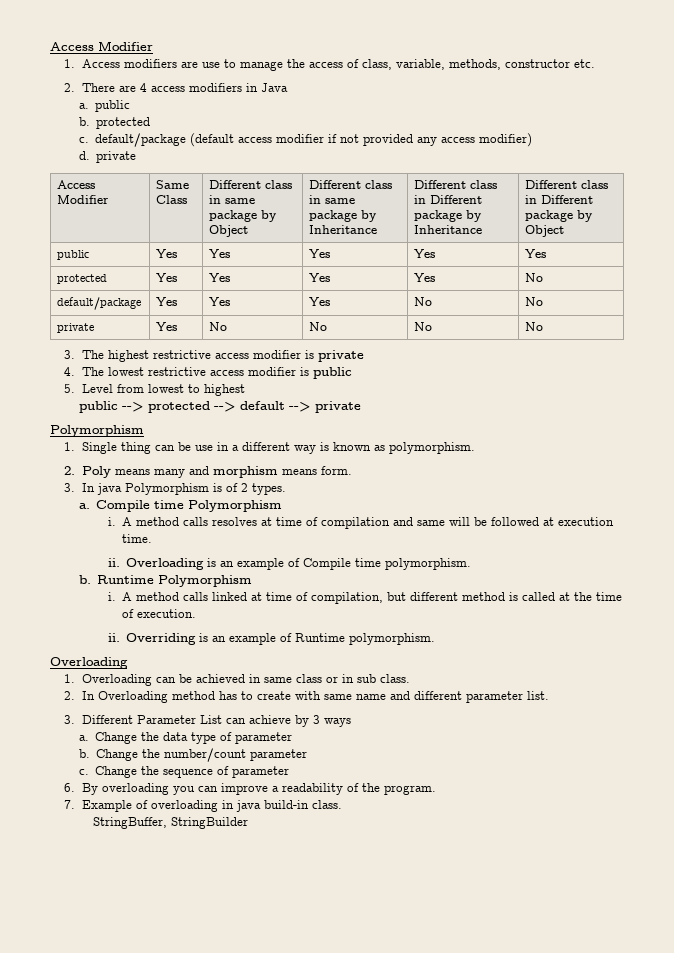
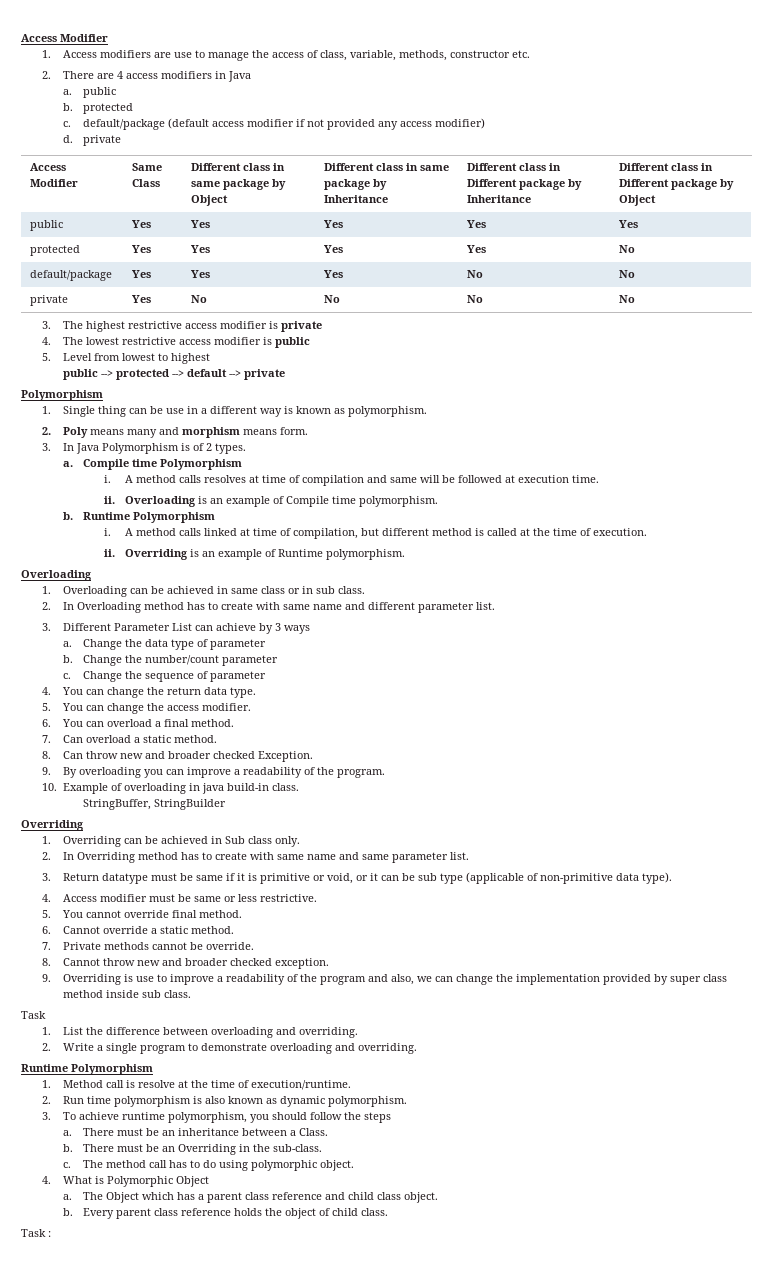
[96,483,122,495] java -> [75,443,99,454] Java
[64,783,76,792] 6. -> [41,687,256,698] [41,703,251,714] [41,719,234,727] [41,735,217,743] [41,751,313,762] [41,767,51,775] 4. You can change the return data type. // 5. You can change the access modifier. // 6. You can overload a final method. // 7. Can overload a static method. // 8. Can throw new and broader checked Exception. // 9.
[64,800,76,809] 7. -> [41,783,57,791] 10.
(249, 823) none -> [21,820,84,831] [41,836,300,847] [41,852,469,863] [41,872,672,884] [41,894,317,902] [41,910,242,918] [41,926,234,934] [41,942,254,950] [41,958,329,969] [41,974,727,985] [62,990,191,998] [21,1011,46,1019] [41,1027,358,1038] [41,1043,417,1054] [21,1064,153,1075] [41,1080,351,1090] [41,1096,407,1107] [41,1112,391,1123] [62,1128,329,1136] [62,1144,323,1155] [62,1160,355,1171] [41,1176,209,1187] [62,1192,439,1203] [62,1208,389,1219] [21,1229,51,1237] // Overriding // 1. Overriding can be achieved in Sub class only. // 2. In Overriding method has to create with same name and same parameter list. // 3. Return datatype must be same if it is primitive or void, or it can be sub type (applicable of non-primitive data type). // 4. Access modifier must be same or less restrictive. // 5. You cannot override final method. // 6. Cannot override a static method. // 7. Private methods cannot be override. // 8. Cannot throw new and broader checked exception. // 9. Overriding is use to improve a readability of the program and also, we can change the implementation provided by super class method inside sub class. // Task // 1. List the difference between overloading and overriding. // 2. Write a single program to demonstrate overloading and overriding. // Runtime Polymorphism // 1. Method call is resolve at the time of execution/runtime. // 2. Run time polymorphism is also known as dynamic polymorphism. // 3. To achieve runtime polymorphism, you should follow the steps // a. There must be an inheritance between a Class. // b. There must be an Overriding in the sub-class. // c. The method call has to do using polymorphic object. // 4. What is Polymorphic Object // a. The Object which has a parent class reference and child class object. // b. Every parent class reference holds the object of child class. // Task :

